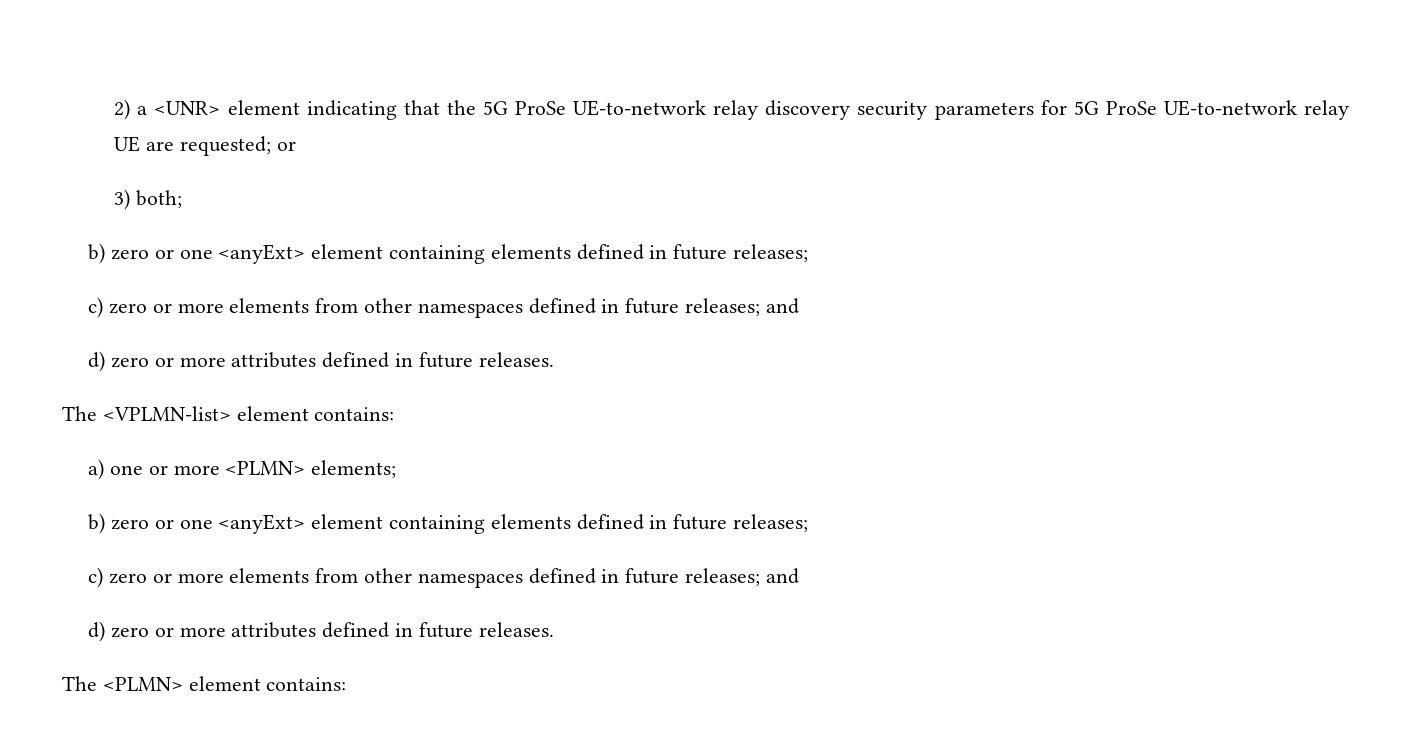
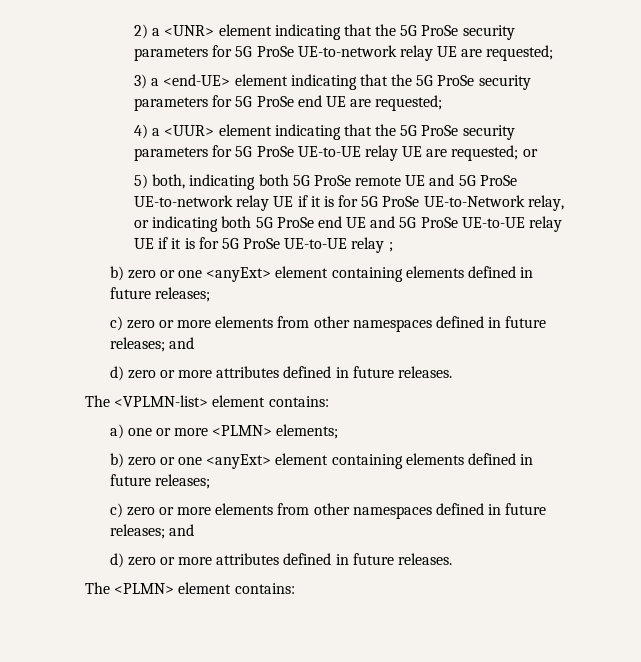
[573,100,851,120] UE-to-network relay discovery -> (459, 30) none
[276,141,296,151] [114,189,183,210] or // 3) both; -> [134,74,531,90] [134,95,443,111] [134,124,515,140] [134,145,538,161] [134,174,517,190] [134,195,564,211] [134,216,563,232] [134,237,393,253] // 3) a <end-UE> element indicating that the 5G ProSe security parameters for 5G ProSe end UE are requested; // 4) a <UUR> element indicating that the 5G ProSe security parameters for 5G ProSe UE-to-UE relay UE are requested; or // 5) both, indicating both 5G ProSe remote UE and 5G ProSe UE-to-network relay UE if it is for 5G ProSe UE-to-Network relay, or indicating both 5G ProSe end UE and 5G ProSe UE-to-UE relay UE if it is for 5G ProSe UE-to-UE relay ;

